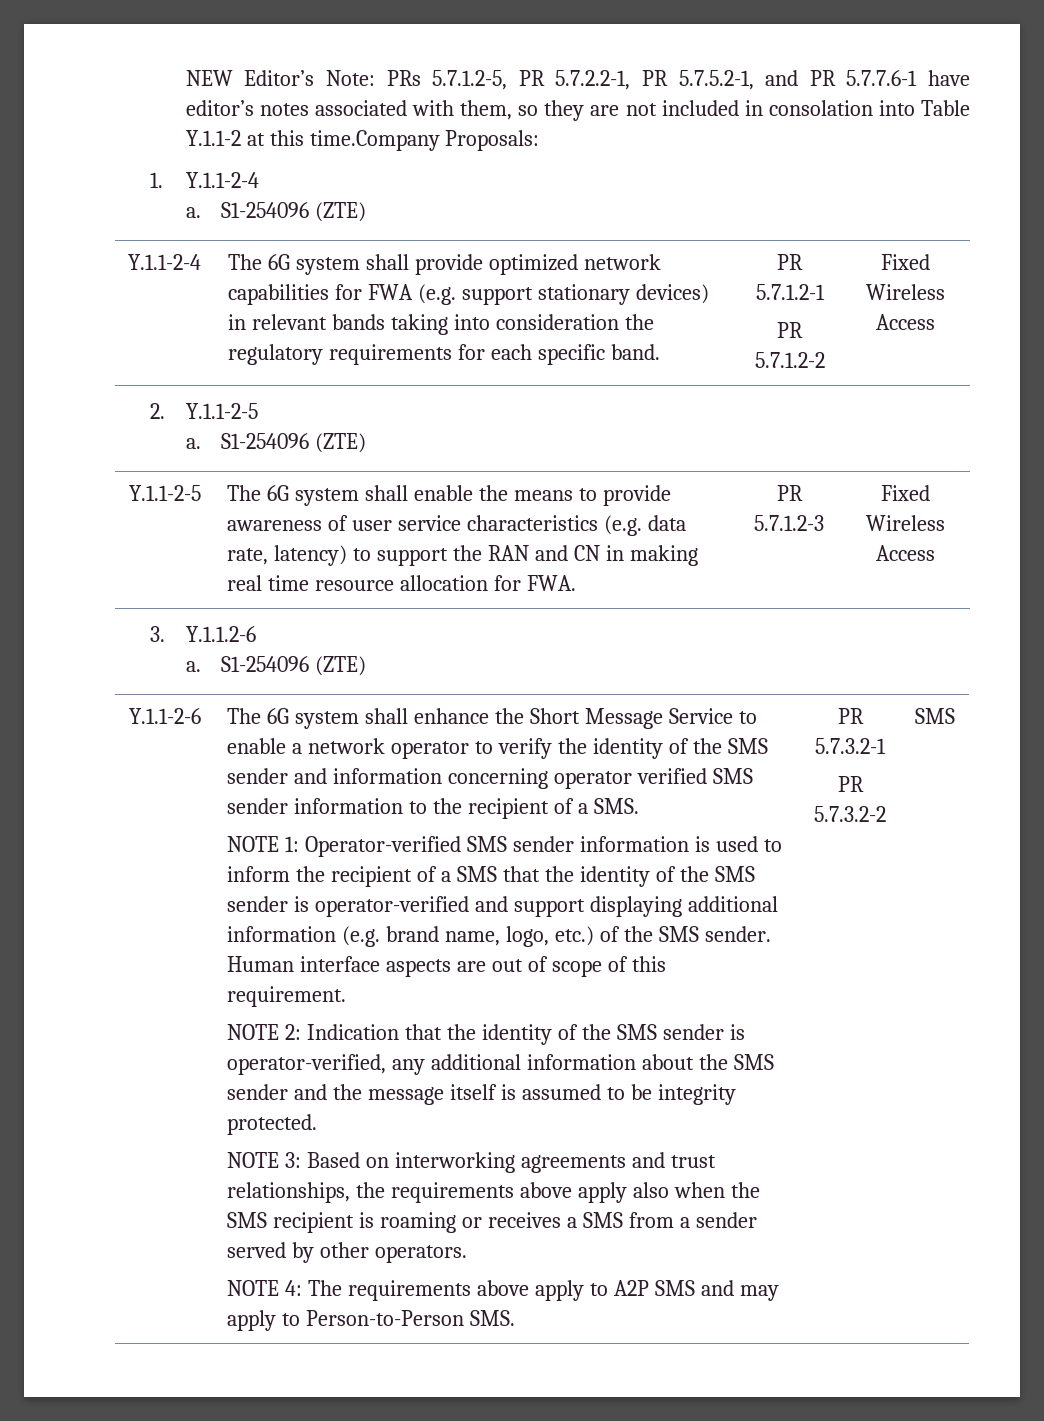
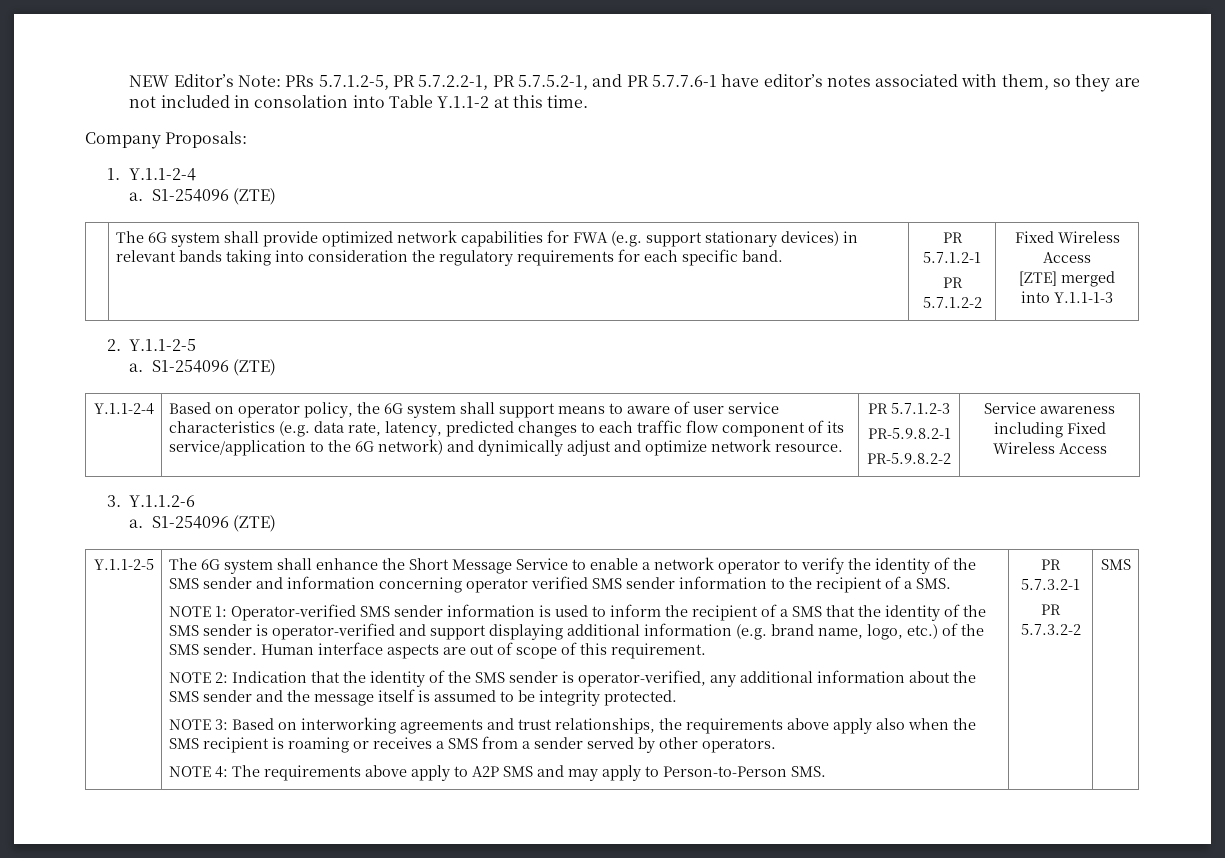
[309,130,440,151] time.Company -> [547,95,589,108] [85,132,161,149] time. // Company
[128,254,202,270] Y.1.1-2-4 -> (276, 196) none
(935, 322) none -> [1019,271,1115,287] [1021,291,1113,303] // [ZTE] merged into Y.1.1-1-3
[129,485,201,501] [227,485,671,506] [227,520,323,531] Y.1.1-2-5 | The 6G system shall enable the means to provide awareness -> [93,403,154,415] [168,402,670,418] Y.1.1-2-4 | Based on operator policy, the 6G system shall support means to aware
[274,545,698,566] [227,575,576,591] [776,485,803,501] [754,515,824,531] latency) to support the RAN and CN in making real time resource allocation for FWA. | PR 5.7.1.2-3 | -> [384,420,844,437] [168,439,843,456] [868,403,950,414] [867,428,951,439] [867,453,951,464] [984,402,1115,414] [993,422,1063,438] latency, predicted changes to each traffic flow component of its service/application to the 6G network) and dynimically adjust and optimize network resource. | PR 5.7.1.2-3 // PR-5.9.8.2-1 // PR-5.9.8.2-2 | Service awareness including
[129,708,201,724] Y.1.1-2-6 -> [93,559,154,570] Y.1.1-2-5

